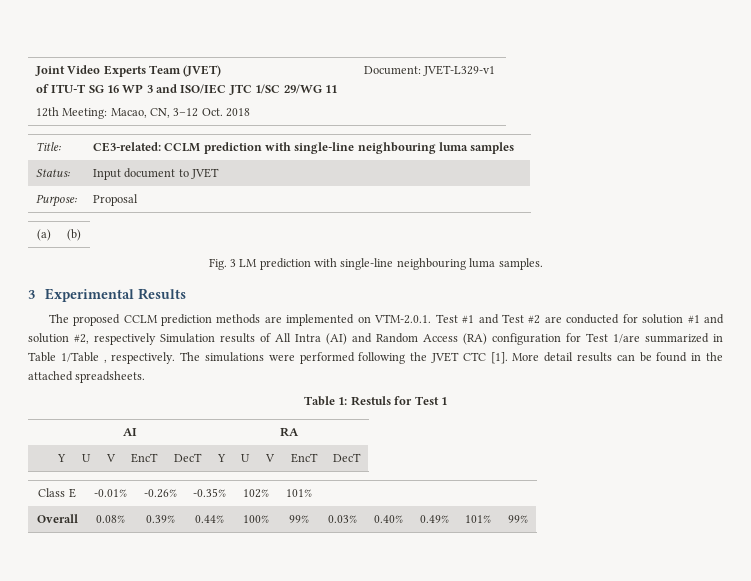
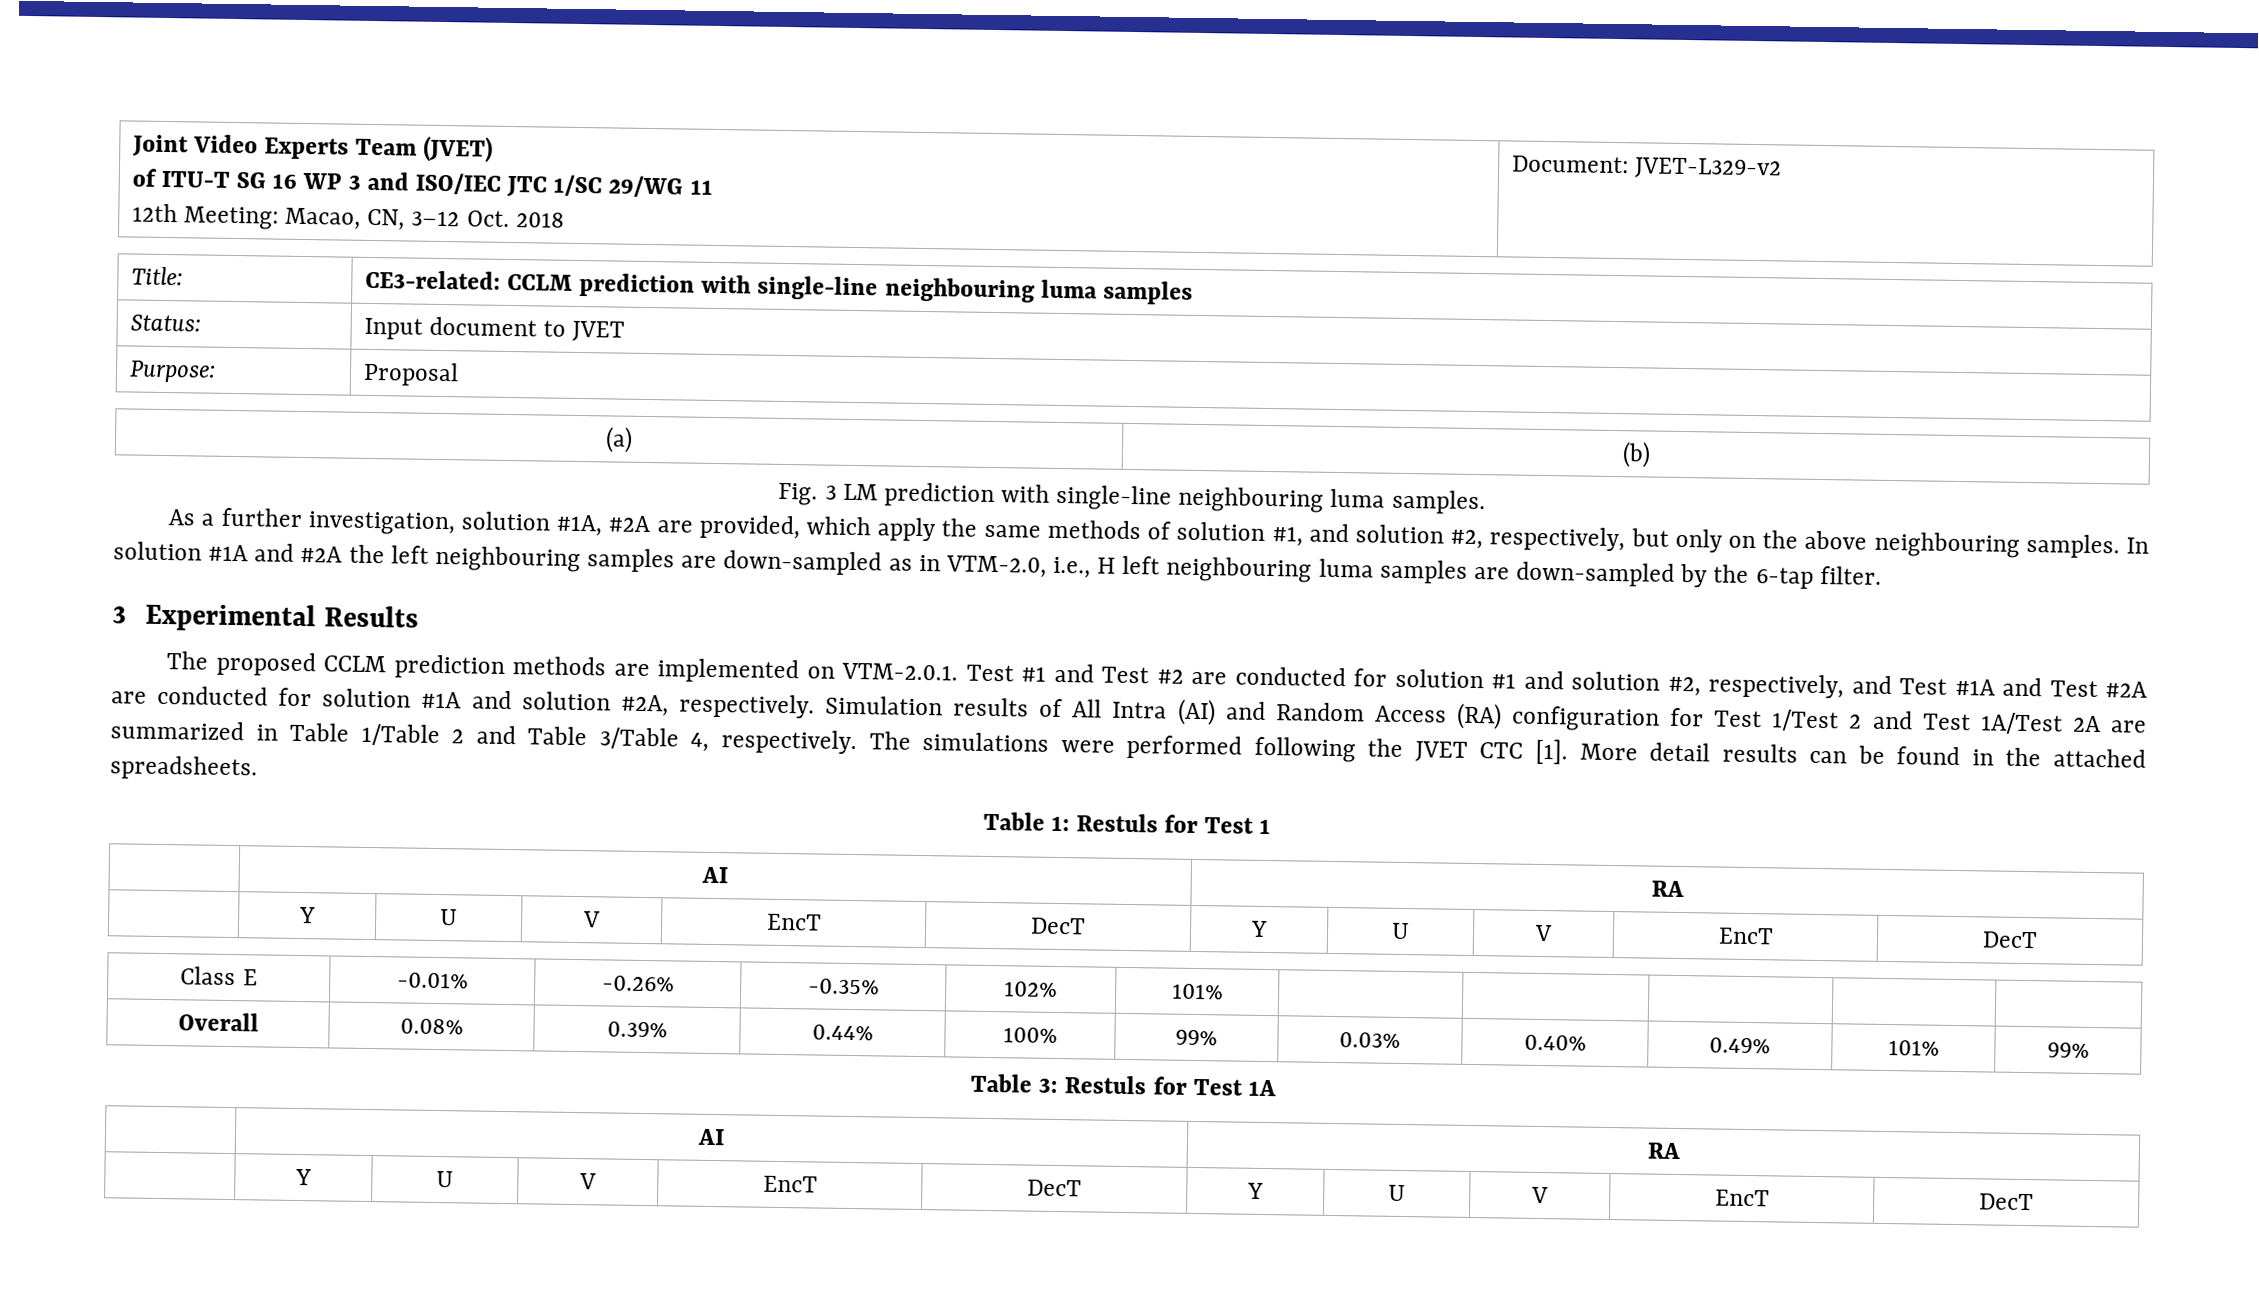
[423,65,496,76] JVET-L329-v1 -> [1634,157,1783,180] JVET-L329-v2
(543, 264) none -> [168,507,2149,559] [113,541,1882,589] // As a further investigation, solution #1A, #2A are provided, which apply the same methods of solution #1, and solution #2, respectively, but only on the above neighbouring samples. In solution #1A and #2A the left neighbouring samples are down-sampled as in VTM-2.0, i.e., H left neighbouring luma samples are down-sampled by the 6-tap filter.
[94,333,156,345] respectively -> [1708,673,2148,699] [111,685,815,719] respectively, and Test #1A and Test #2A are conducted for solution #1A and solution #2A, respectively.
[613,333,723,343] [28,352,107,363] 1/are summarized in Table 1/Table , -> [1771,709,2148,735] [110,720,710,752] 1/Test 2 and Test 1A/Test 2A are summarized in Table 1/Table 2 and Table 3/Table 4,
(528, 519) none -> [970,1073,1276,1097] [697,1128,726,1146] [1646,1142,1681,1160] [295,1168,312,1186] [436,1171,454,1188] [579,1173,597,1190] [762,1175,818,1193] [1027,1179,1082,1197] [1247,1182,1264,1199] [1388,1184,1406,1202] [1531,1186,1549,1204] [1714,1189,1770,1207] [1979,1193,2034,1211] // Table 3: Restuls for Test 1A // | AI | RA // | Y | U | V | EncT | DecT | Y | U | V | EncT | DecT

